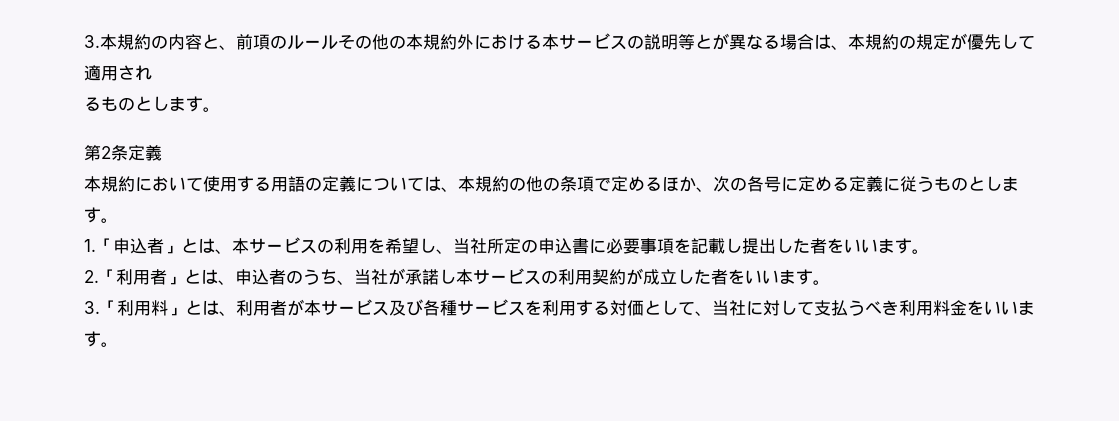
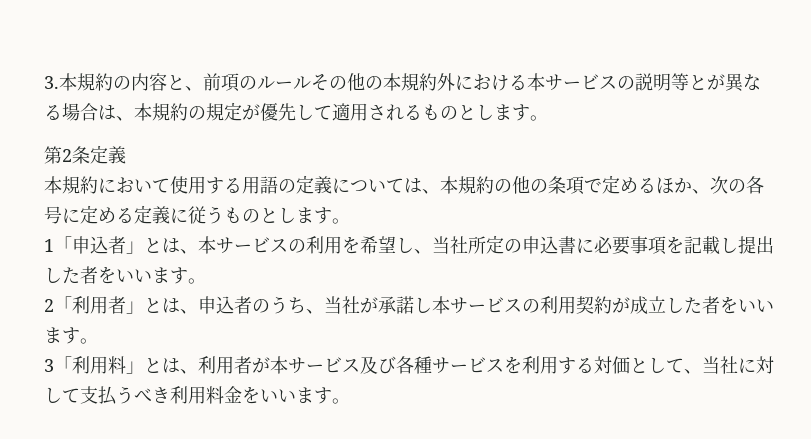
(152, 72) // -> (404, 112) none
[84,239,96,252] 1. -> [44,239,54,252] 1
[84,270,99,283] 2. -> [44,299,54,312] 2
[84,301,100,314] 3. -> [44,359,54,372] 3

